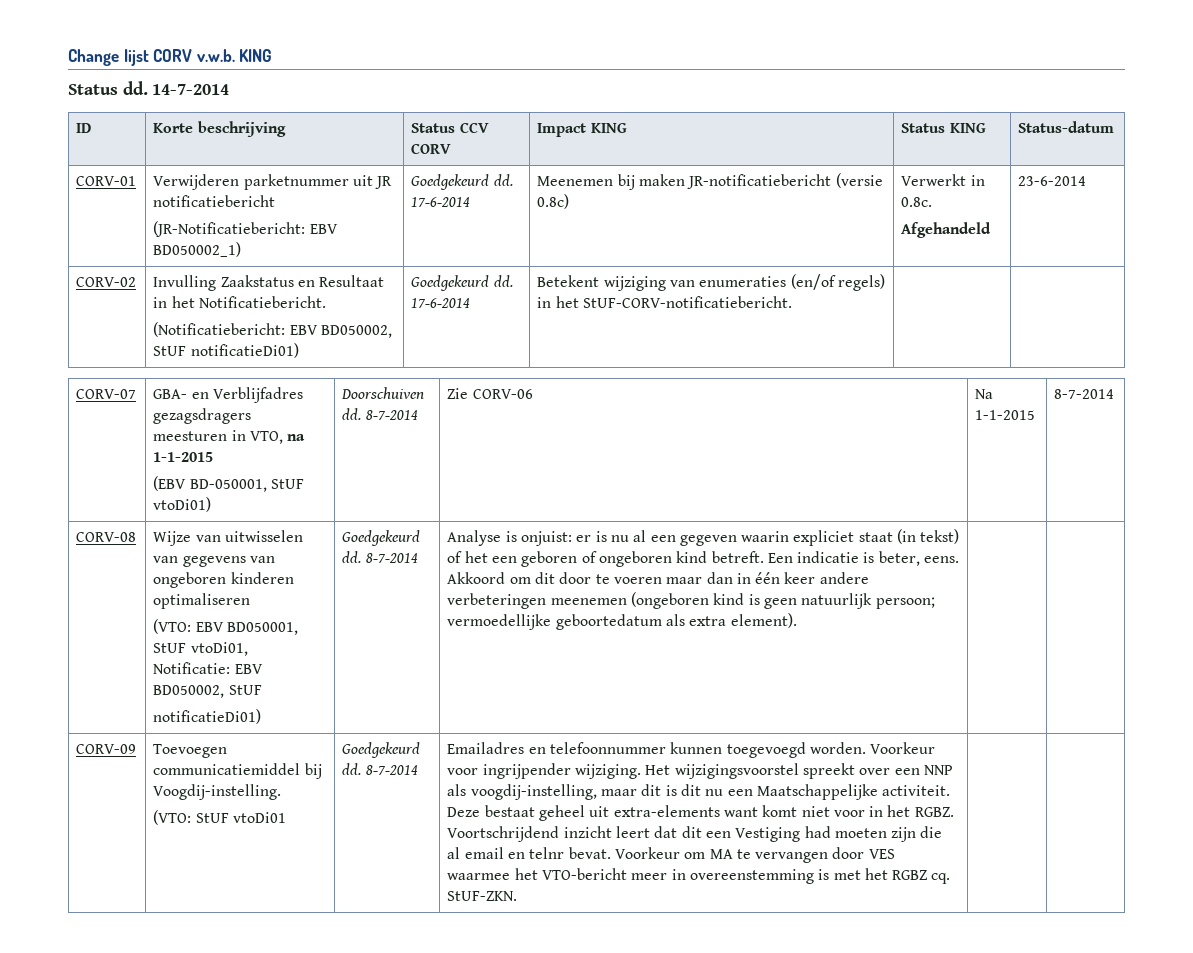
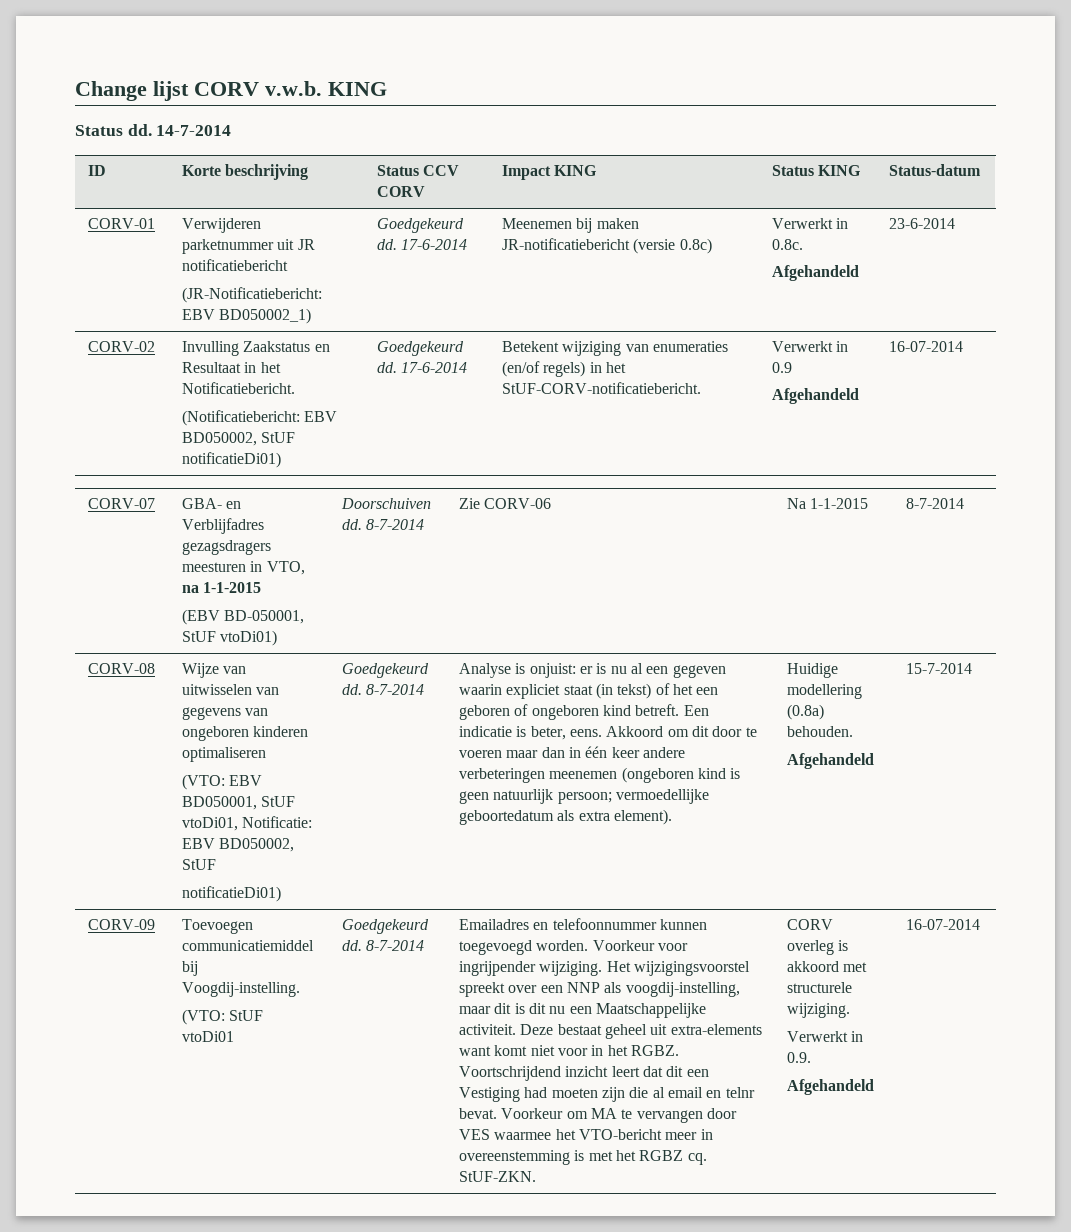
(792, 302) | -> [772,341,849,352] [772,362,793,373] [772,388,860,404] [889,341,964,352] Verwerkt in 0.9 // Afgehandeld | 16-07-2014
(797, 620) | -> [787,663,839,678] [787,684,863,699] [787,704,825,720] [787,726,854,737] [787,753,875,769] [906,663,973,674] Huidige modellering (0.8a) behouden. // Afgehandeld | 15-7-2014
(518, 896) | -> [787,919,834,930] [787,940,849,955] [787,961,868,972] [787,982,853,993] [787,1003,851,1018] [787,1031,864,1042] [787,1052,812,1063] [787,1079,875,1095] [906,919,981,930] CORV overleg is akkoord met structurele wijziging. // Verwerkt in 0.9. // Afgehandeld | 16-07-2014

